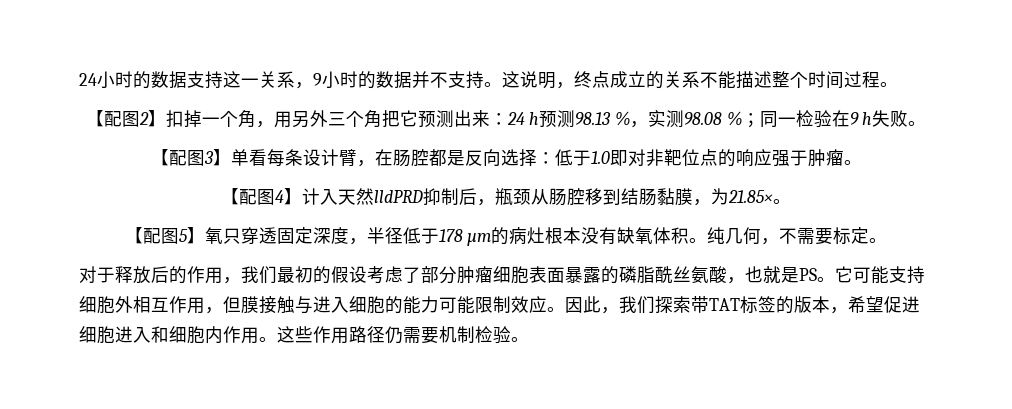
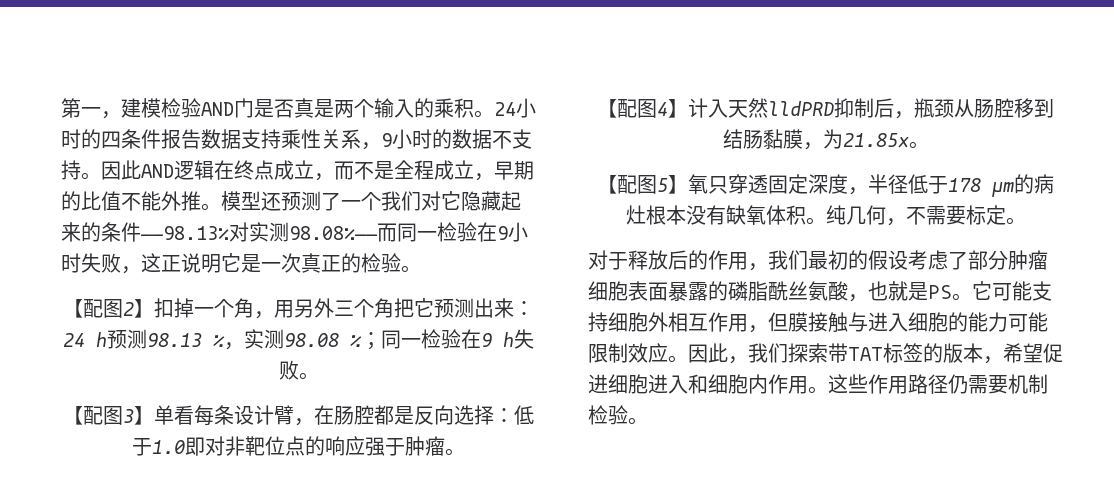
[79,71,151,89] 24小时的 -> [61,98,536,119] [61,129,201,149] 第一，建模检验AND门是否真是两个输入的乘积。24小时的四条件报告
[223,71,259,88] 这一 -> [281,129,321,149] 乘性
[412,71,430,88] 并 -> (492, 139) none
[502,71,880,89] 这说明，终点成立的关系不能描述整个时间过程 -> [101,160,534,181] [61,191,521,211] [61,222,528,242] [61,253,401,274] 因此AND逻辑在终点成立，而不是全程成立，早期的比值不能外推。模型还预测了一个我们对它隐藏起来的条件——98.13%对实测98.08%——而同一检验在9小时失败，这正说明它是一次真正的检验

